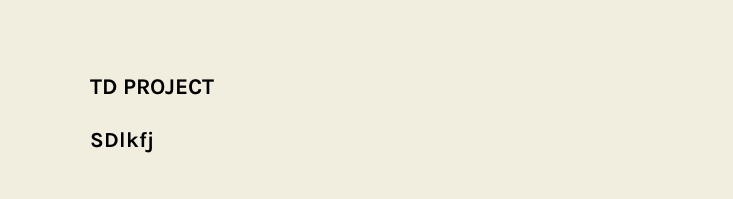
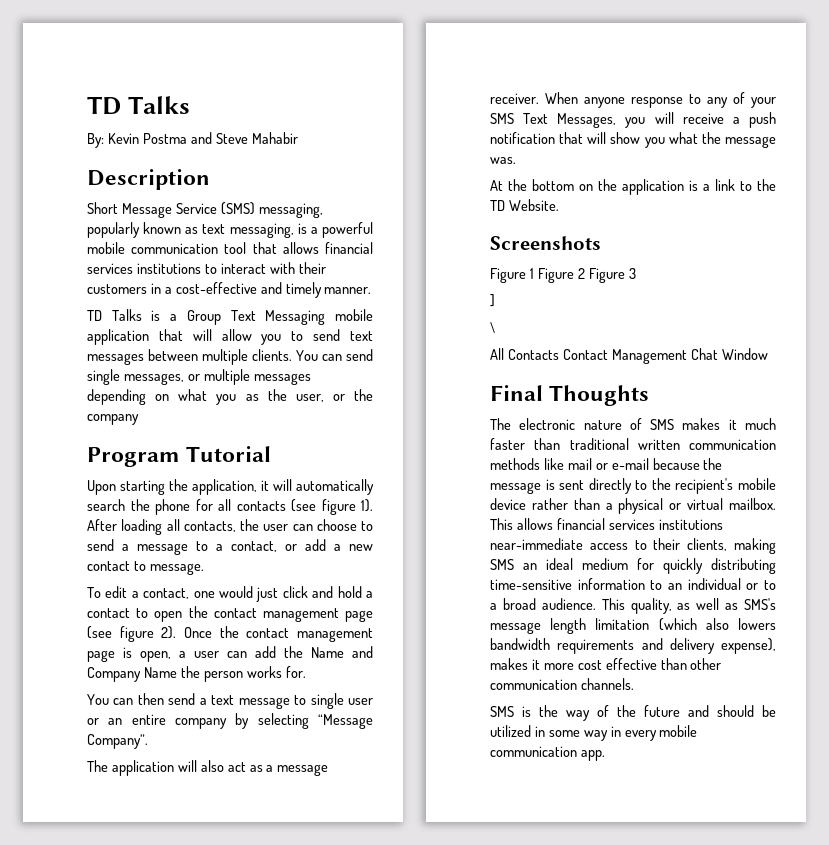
[90,79,215,95] [90,131,154,153] TD PROJECT // SDlkfj -> [87,96,190,115] [87,132,298,148] [87,169,210,190] [87,202,323,218] [87,222,373,238] [87,242,373,254] [87,262,326,274] [87,282,372,298] [87,309,373,325] [87,329,373,345] [87,349,373,365] [87,369,311,385] [87,389,373,405] [87,414,139,425] [87,446,272,467] [87,479,374,495] [87,499,373,515] [87,519,373,535] [87,539,373,555] [87,561,204,575] [87,586,374,602] [87,606,373,622] [87,626,373,642] [87,646,373,662] [87,666,306,682] [87,693,373,709] [87,713,373,729] [87,734,148,749] [87,760,329,776] [490,92,776,108] [490,112,776,128] [490,132,776,148] [490,157,516,164] [490,179,776,195] [490,199,559,211] [490,236,601,250] [490,268,636,283] [490,294,495,307] [490,322,495,333] [490,348,768,364] [490,385,650,406] [490,418,776,430] [490,438,776,450] [490,458,723,470] [490,478,776,494] [490,498,776,514] [490,518,723,530] [490,538,776,554] [490,558,776,574] [490,578,776,590] [490,598,776,614] [490,618,776,634] [490,638,776,654] [490,658,722,670] [490,678,634,690] [490,705,776,721] [490,725,698,741] [490,746,605,761] TD Talks // By: Kevin Postma and Steve Mahabir // Description // Short Message Service (SMS) messaging, popularly known as text messaging, is a powerful mobile communication tool that allows financial services institutions to interact with their customers in a cost-effective and timely manner. // TD Talks is a Group Text Messaging mobile application that will allow you to send text messages between multiple clients. You can send single messages, or multiple messages depending on what you as the user, or the company // Program Tutorial // Upon starting the application, it will automatically search the phone for all contacts (see figure 1). After loading all contacts, the user can choose to send a message to a contact, or add a new contact to message. // To edit a contact, one would just click and hold a contact to open the contact management page (see figure 2). Once the contact management page is open, a user can add the Name and Company Name the person works for. // You can then send a text message to single user or an entire company by selecting “Message Company”. // The application will also act as a message receiver. When anyone response to any of your SMS Text Messages, you will receive a push notification that will show you what the message was. // At the bottom on the application is a link to the TD Website. // Screenshots // Figure 1 Figure 2 Figure 3 // ] // \ // All Contacts Contact Management Chat Window // Final Thoughts // The electronic nature of SMS makes it much faster than traditional written communication methods like mail or e-mail because the message is sent directly to the recipient's mobile device rather than a physical or virtual mailbox. This allows financial services institutions near-immediate access to their clients, making SMS an ideal medium for quickly distributing time-sensitive information to an individual or to a broad audience. This quality, as well as SMS's message length limitation (which also lowers bandwidth requirements and delivery expense), makes it more cost effective than other communication channels. // SMS is the way of the future and should be utilized in some way in every mobile communication app.

